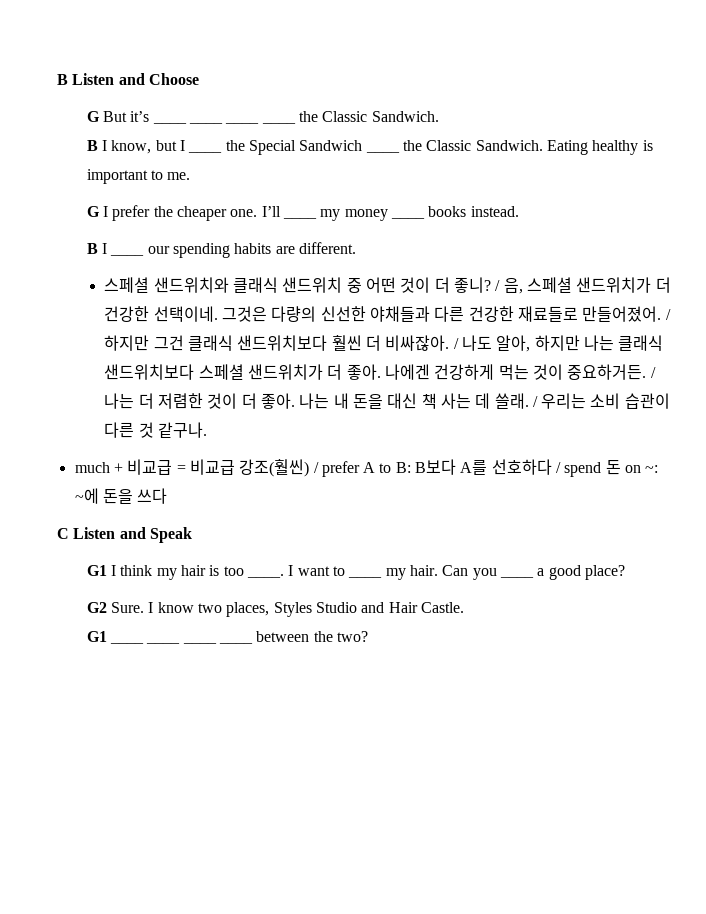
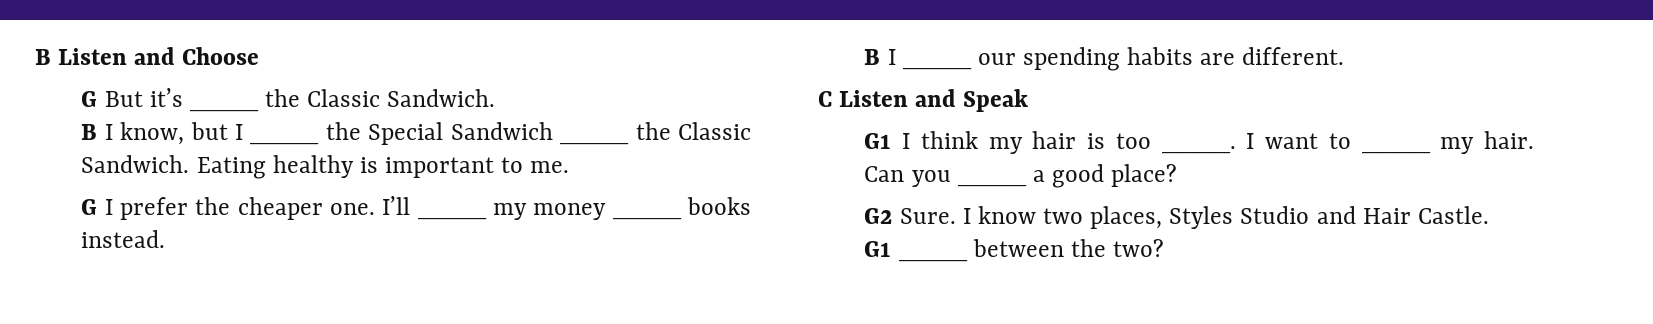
[189,122,296,124] ____ ____ ____ -> (259, 109) none
[104,277,671,294] [104,306,671,322] [104,335,664,352] [104,364,656,380] [104,393,670,409] [104,422,207,438] [74,459,659,477] [74,488,168,504] // 스페셜 샌드위치와 클래식 샌드위치 중 어떤 것이 더 좋니? / 음, 스페셜 샌드위치가 더 건강한 선택이네. 그것은 다량의 신선한 야채들과 다른 건강한 재료들로 만들어졌어. / 하지만 그건 클래식 샌드위치보다 훨씬 더 비싸잖아. / 나도 알아, 하지만 나는 클래식 샌드위치보다 스페셜 샌드위치가 더 좋아. 나에겐 건강하게 먹는 것이 중요하거든. / 나는 더 저렴한 것이 더 좋아. 나는 내 돈을 대신 책 사는 데 쓸래. / 우리는 소비 습관이 다른 것 같구나. // much + 비교급 = 비교급 강조(훨씬) / prefer A to B: B보다 A를 선호하다 / spend 돈 on ~: ~에 돈을 쓰다 -> (1345, 56) none
[146,642,254,644] ____ ____ ____ -> (968, 259) none

